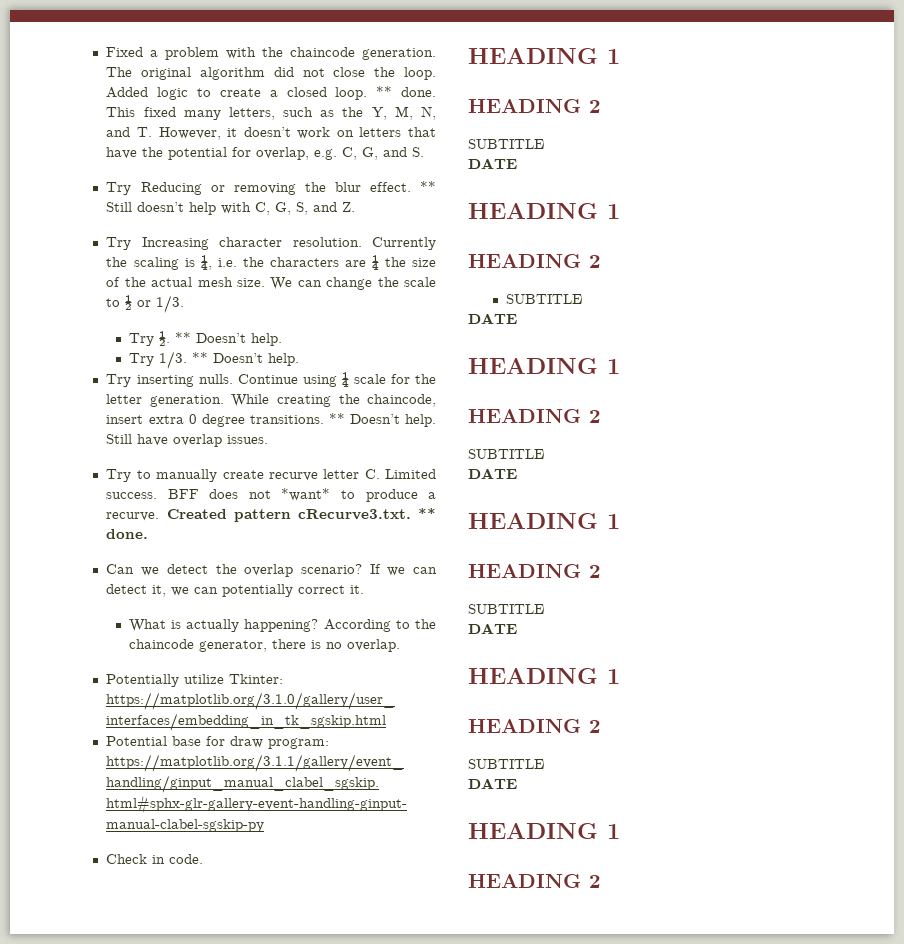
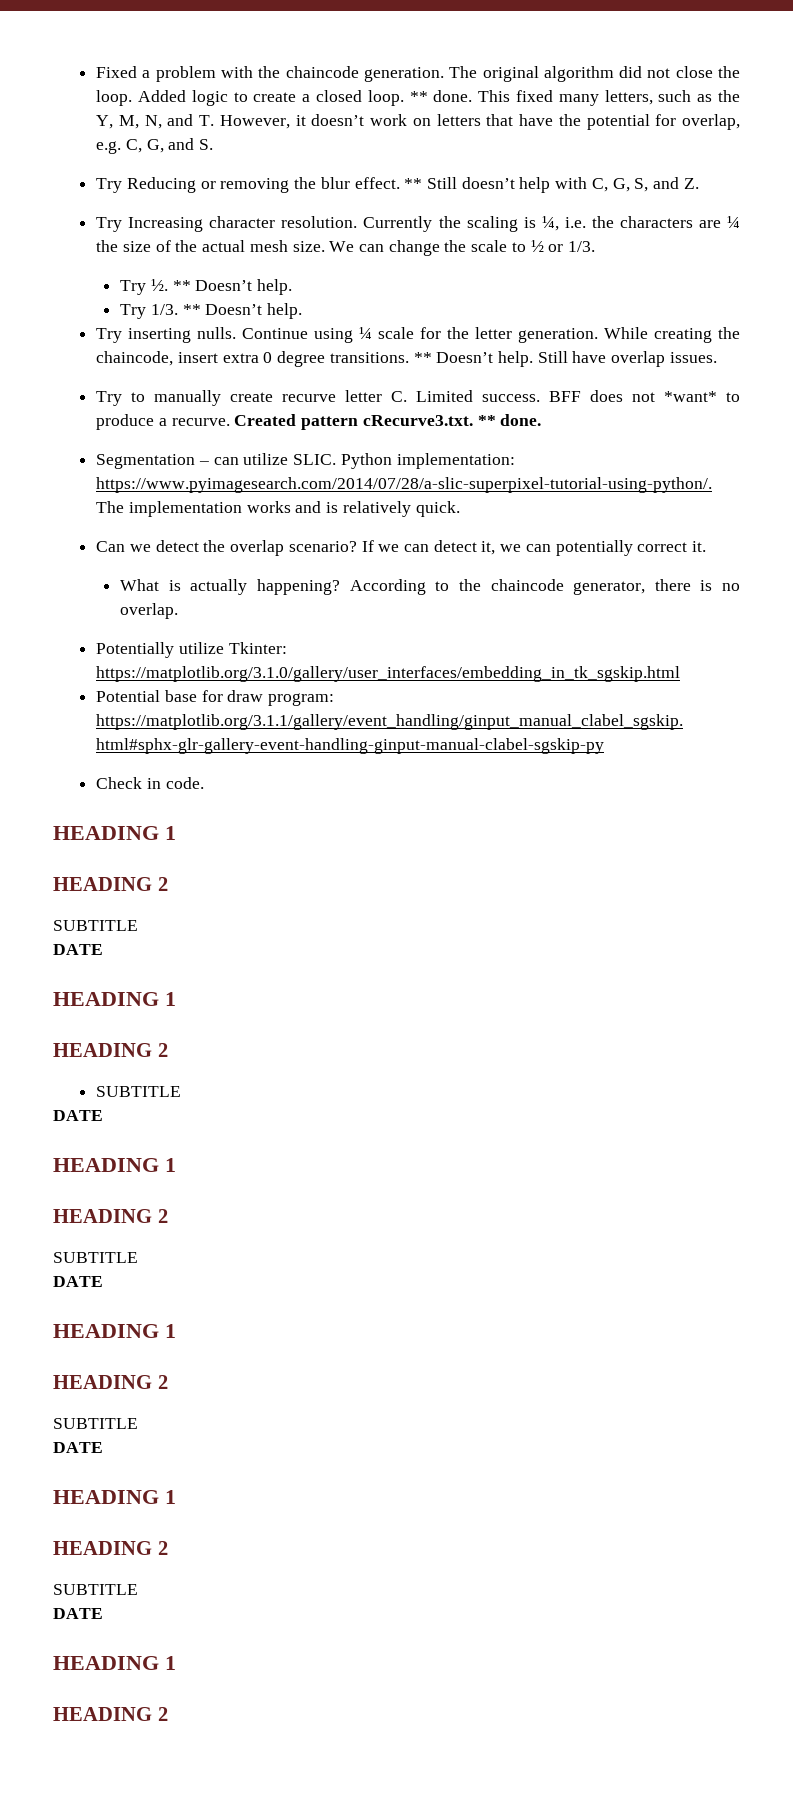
(149, 534) none -> [96,453,515,469] [96,477,713,493] [96,501,460,517] // Segmentation – can utilize SLIC. Python implementation: https://www.pyimagesearch.com/2014/07/28/a-slic-superpixel-tutorial-using-python/. The implementation works and is relatively quick.

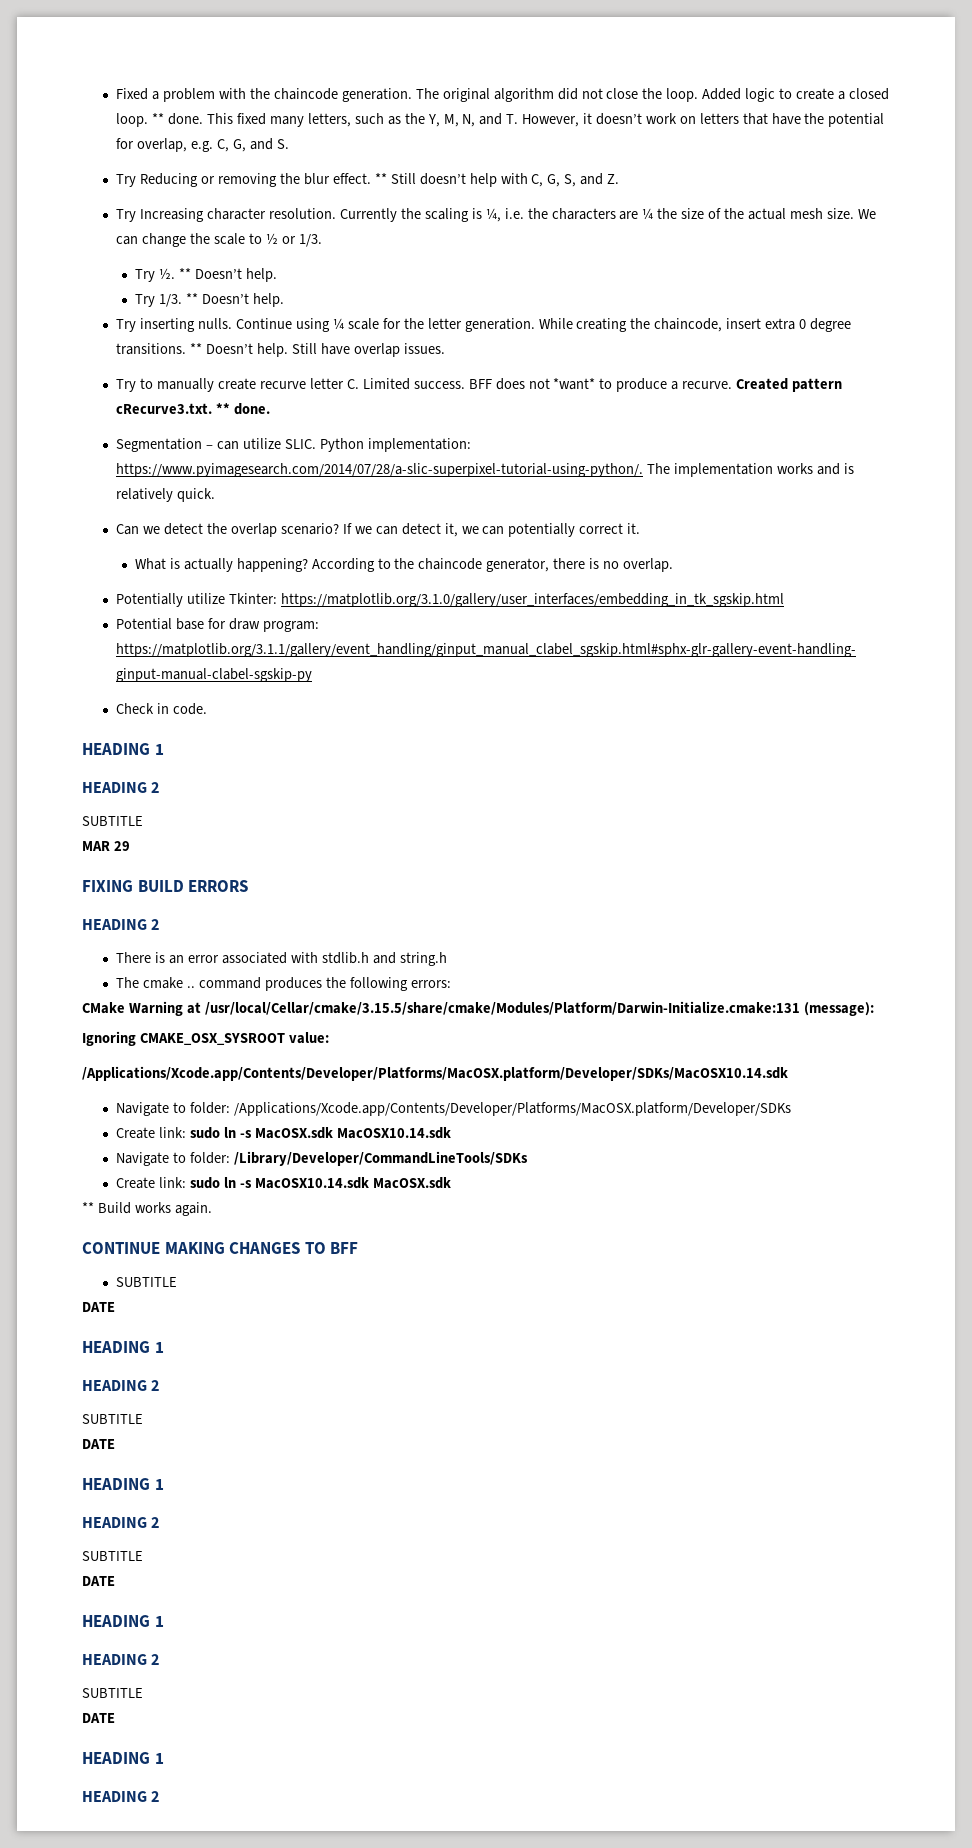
[53,944,103,955] [53,992,176,1006] [53,1043,168,1057] DATE // HEADING 1 // HEADING 2 -> [82,841,130,851] [82,880,249,892] [82,919,160,930] [116,952,447,966] [116,977,451,991] [82,1001,874,1016] [82,1031,329,1046] [82,1066,788,1081] [116,1102,792,1116] [116,1127,451,1139] [116,1151,529,1166] [116,1177,451,1189] [82,1202,212,1216] [82,1242,359,1254] MAR 29 // FIXING BUILD ERRORS // HEADING 2 // There is an error associated with stdlib.h and string.h // The cmake .. command produces the following errors: // CMake Warning at /usr/local/Cellar/cmake/3.15.5/share/cmake/Modules/Platform/Darwin-Initialize.cmake:131 (message): // Ignoring CMAKE_OSX_SYSROOT value: // /Applications/Xcode.app/Contents/Developer/Platforms/MacOSX.platform/Developer/SDKs/MacOSX10.14.sdk // Navigate to folder: /Applications/Xcode.app/Contents/Developer/Platforms/MacOSX.platform/Developer/SDKs // Create link: sudo ln -s MacOSX.sdk MacOSX10.14.sdk // Navigate to folder: /Library/Developer/CommandLineTools/SDKs // Create link: sudo ln -s MacOSX10.14.sdk MacOSX.sdk // ** Build works again. // CONTINUE MAKING CHANGES TO BFF

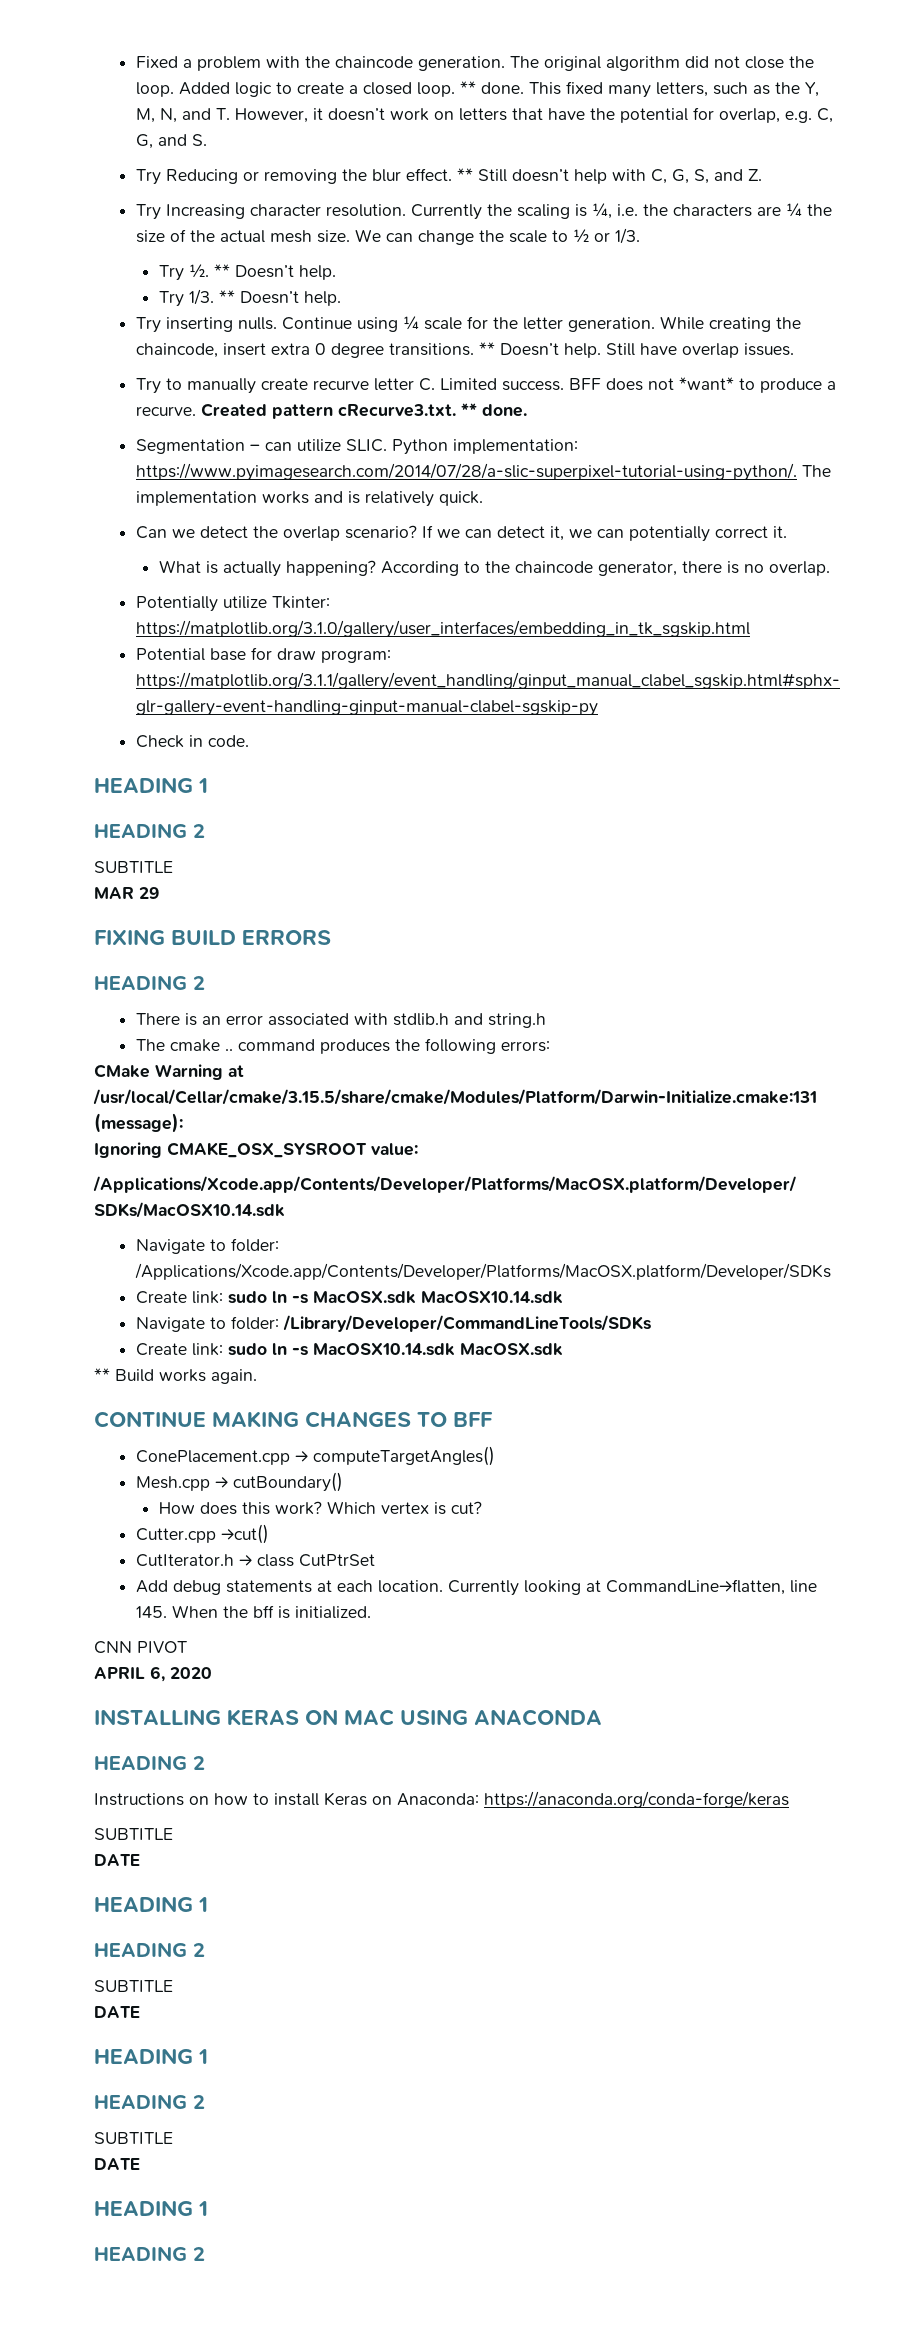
[116,1277,178,1287] [82,1302,115,1312] [82,1341,164,1353] [82,1380,160,1391] SUBTITLE // DATE // HEADING 1 // HEADING 2 -> [136,1446,496,1466] [136,1472,344,1492] [158,1501,482,1515] [136,1524,270,1544] [136,1554,376,1567] [136,1579,818,1596] [136,1605,372,1619] [94,1641,187,1654] [94,1666,212,1682] [94,1709,602,1726] [94,1755,205,1770] [94,1791,789,1808] ConePlacement.cpp → computeTargetAngles() // Mesh.cpp → cutBoundary() // How does this work? Which vertex is cut? // Cutter.cpp →cut() // CutIterator.h → class CutPtrSet // Add debug statements at each location. Currently looking at CommandLine→flatten, line 145. When the bff is initialized. // CNN PIVOT // APRIL 6, 2020 // INSTALLING KERAS ON MAC USING ANACONDA // HEADING 2 // Instructions on how to install Keras on Anaconda: https://anaconda.org/conda-forge/keras

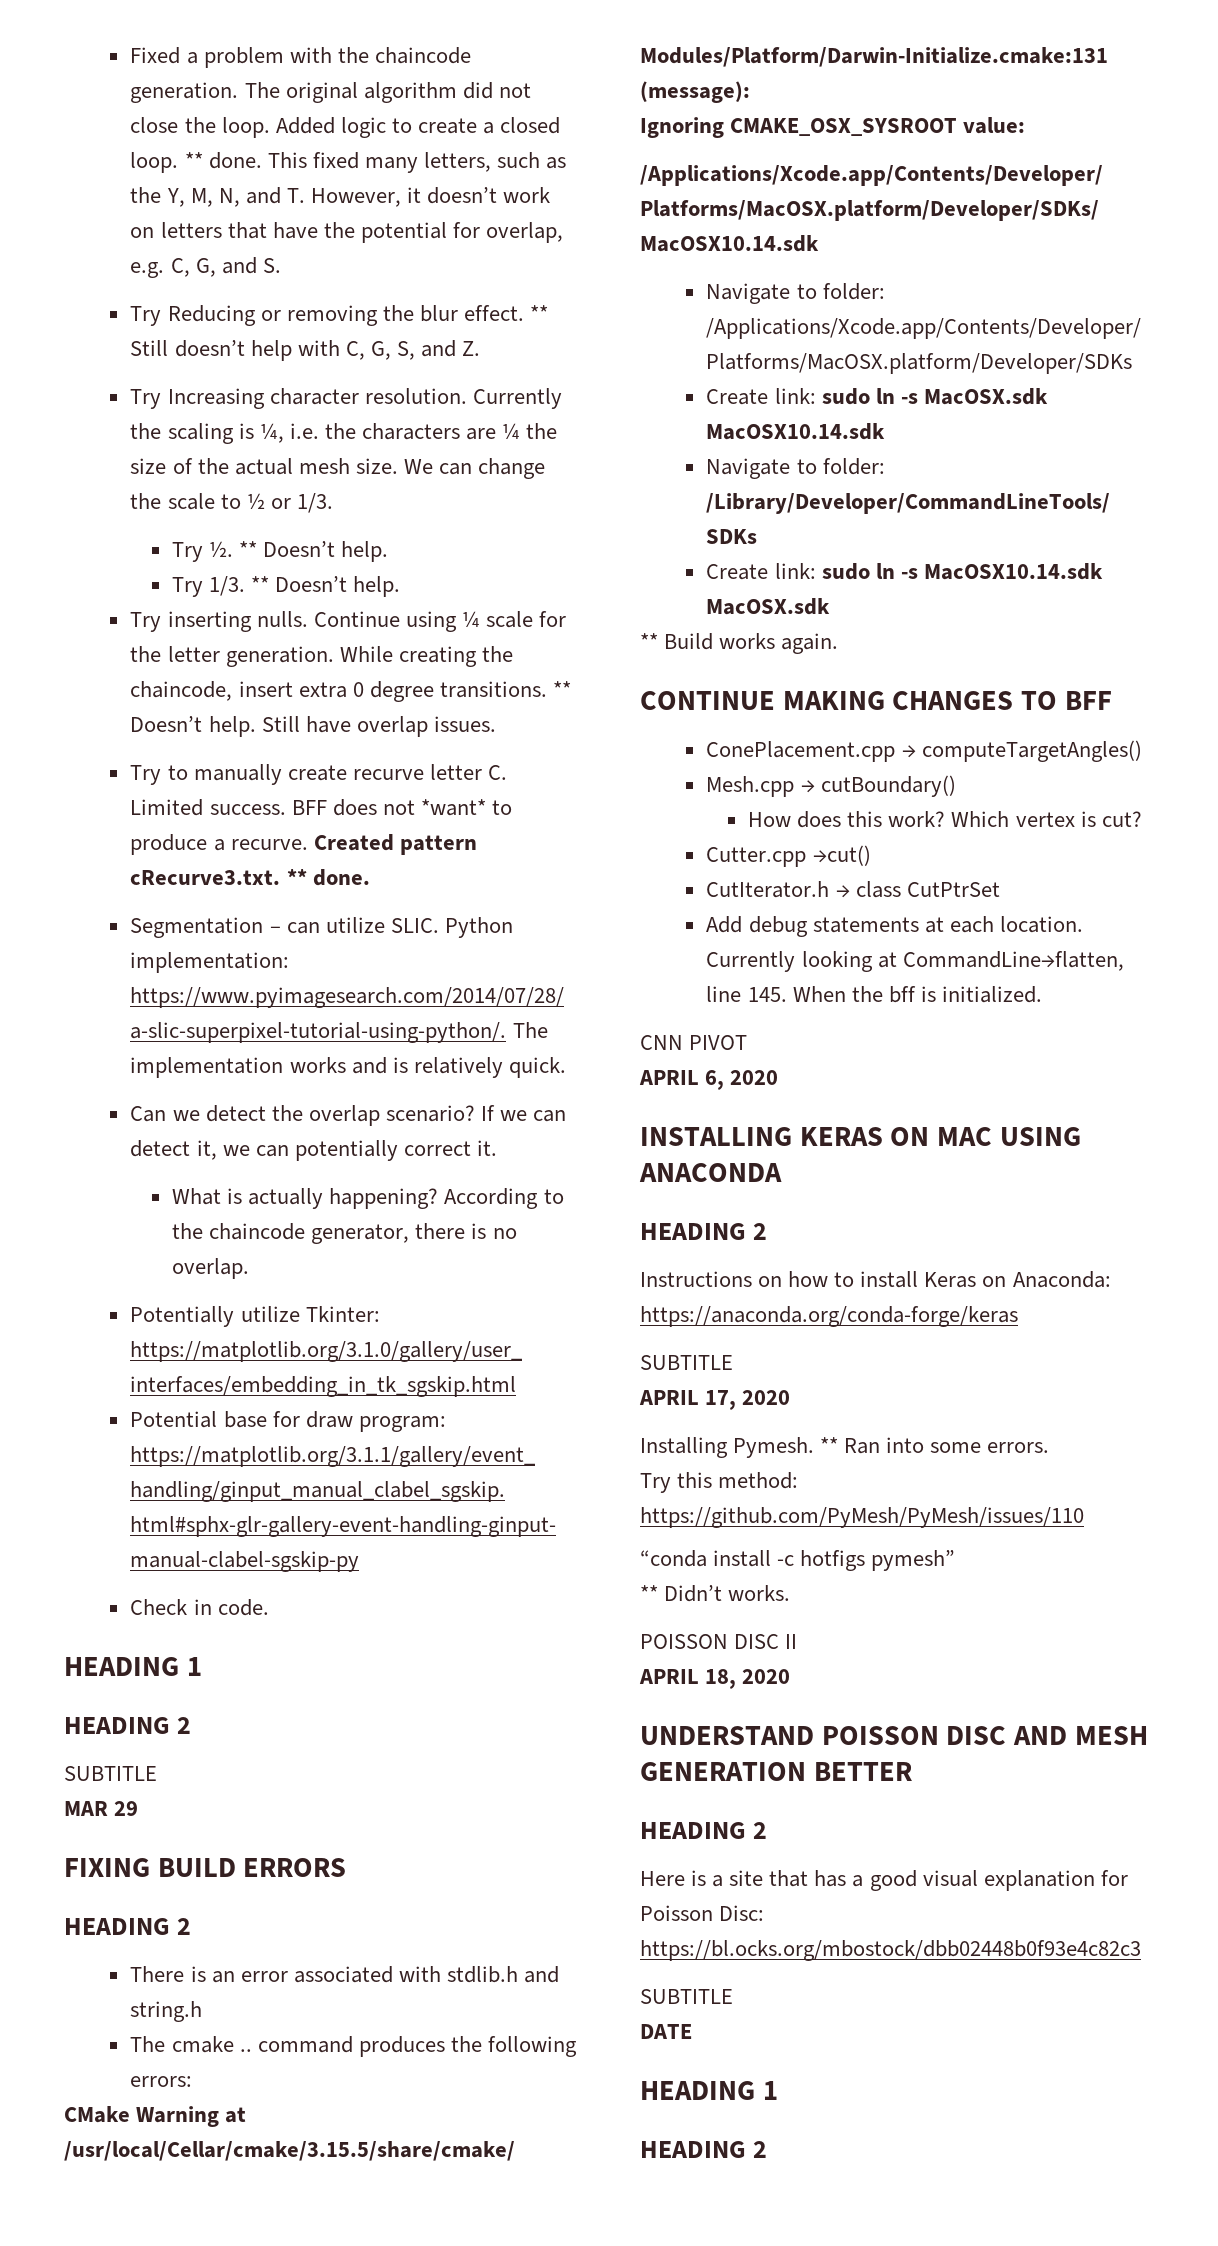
[94,1854,140,1866] [94,1896,208,1912] [94,1942,205,1957] [94,1980,173,1992] [94,2006,140,2018] [94,2048,208,2064] [94,2094,205,2109] [94,2132,173,2144] [94,2158,140,2170] [94,2200,208,2216] [94,2246,205,2261] DATE // HEADING 1 // HEADING 2 // SUBTITLE // DATE // HEADING 1 // HEADING 2 // SUBTITLE // DATE // HEADING 1 // HEADING 2 -> [639,1390,791,1410] [640,1437,1050,1458] [640,1472,799,1493] [640,1507,1084,1528] [640,1550,956,1571] [640,1585,791,1602] [640,1634,798,1649] [639,1669,791,1689] [640,1726,1148,1745] [640,1762,912,1781] [640,1822,768,1839] [640,1870,1128,1891] [640,1905,765,1921] [640,1940,1141,1961] [640,1989,733,2004] [640,2024,692,2039] [640,2081,778,2100] [640,2141,768,2158] APRIL 17, 2020 // Installing Pymesh. ** Ran into some errors. // Try this method: https://github.com/PyMesh/PyMesh/issues/110 // “conda install -c hotfigs pymesh” // ** Didn’t works. // POISSON DISC II // APRIL 18, 2020 // UNDERSTAND POISSON DISC AND MESH GENERATION BETTER // HEADING 2 // Here is a site that has a good visual explanation for Poisson Disc: https://bl.ocks.org/mbostock/dbb02448b0f93e4c82c3 // SUBTITLE // DATE // HEADING 1 // HEADING 2

